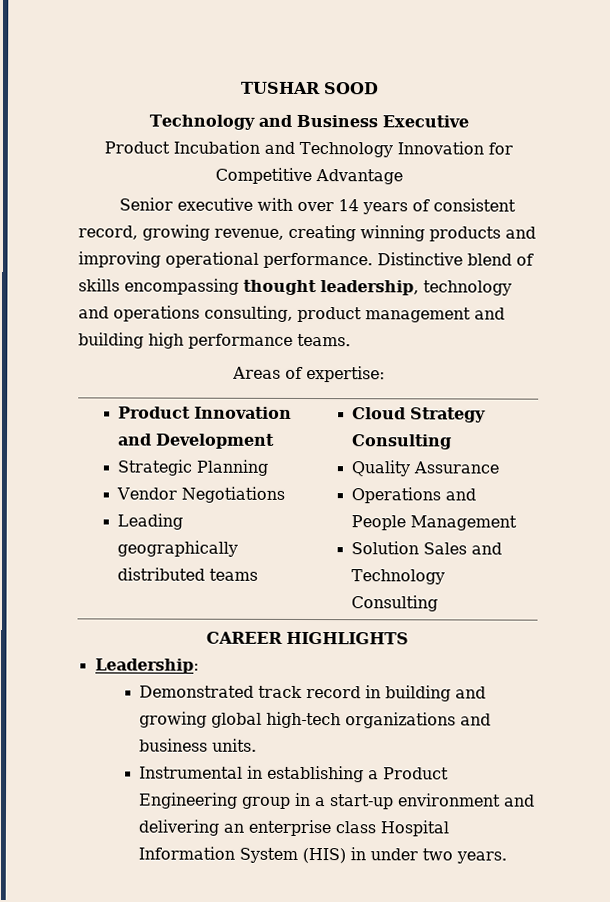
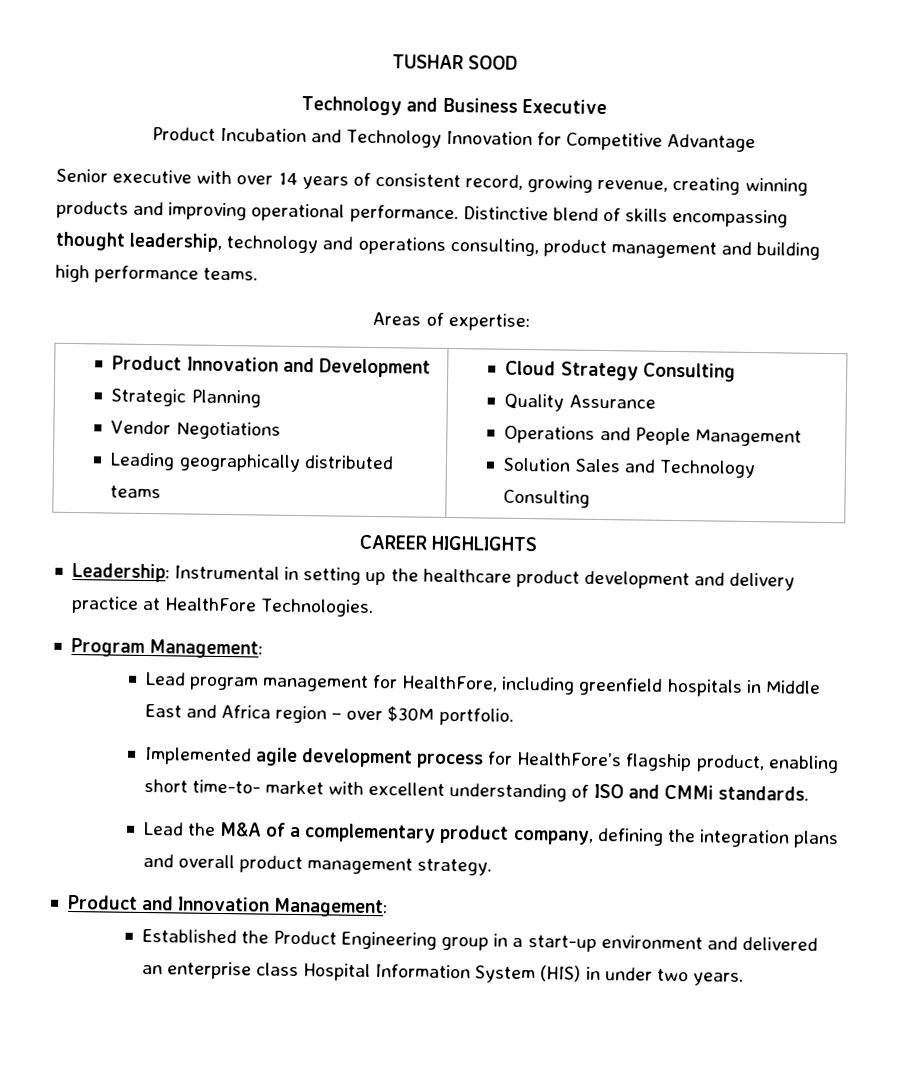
[138,685,486,702] [138,711,491,729] [138,738,257,752] [138,765,379,783] // Demonstrated track record in building and growing global high-tech organizations and business units. // Instrumental in establishing a -> [174,565,796,591] [70,596,375,618] [70,637,264,659] [145,671,821,697] [144,703,514,726] [143,746,839,774] [143,778,809,802] [143,821,840,849] [142,853,493,876] [67,894,389,918] [141,928,269,944] Instrumental in setting up the healthcare product development and delivery practice at HealthFore Technologies. // Program Management: // Lead program management for HealthFore, including greenfield hospitals in Middle East and Africa region – over $30M portfolio. // Implemented agile development process for HealthFore’s flagship product, enabling short time-to- market with excellent understanding of ISO and CMMi standards. // Lead the M&A of a complementary product company, defining the integration plans and overall product management strategy. // Product and Innovation Management: // Established the
[137,819,219,836] delivering -> [741,936,818,951] delivered

